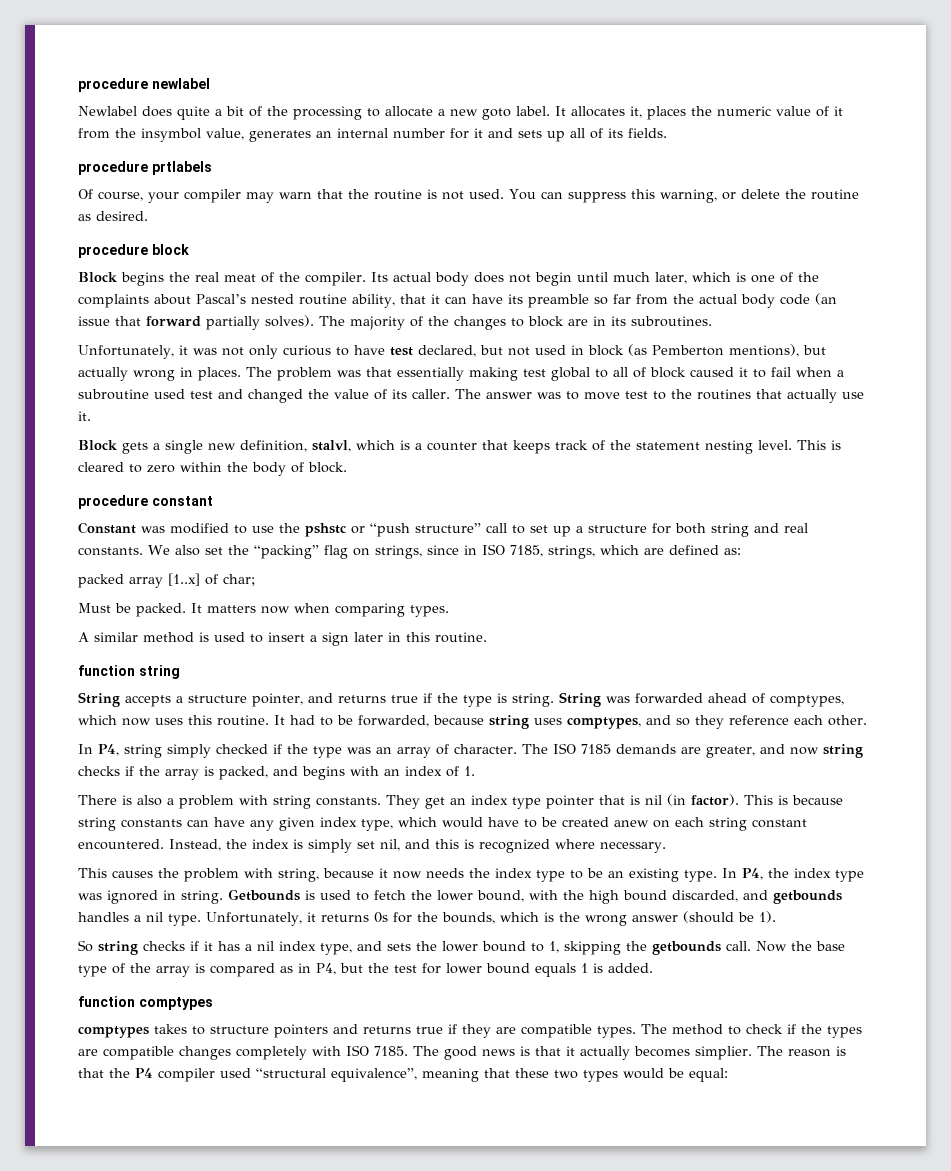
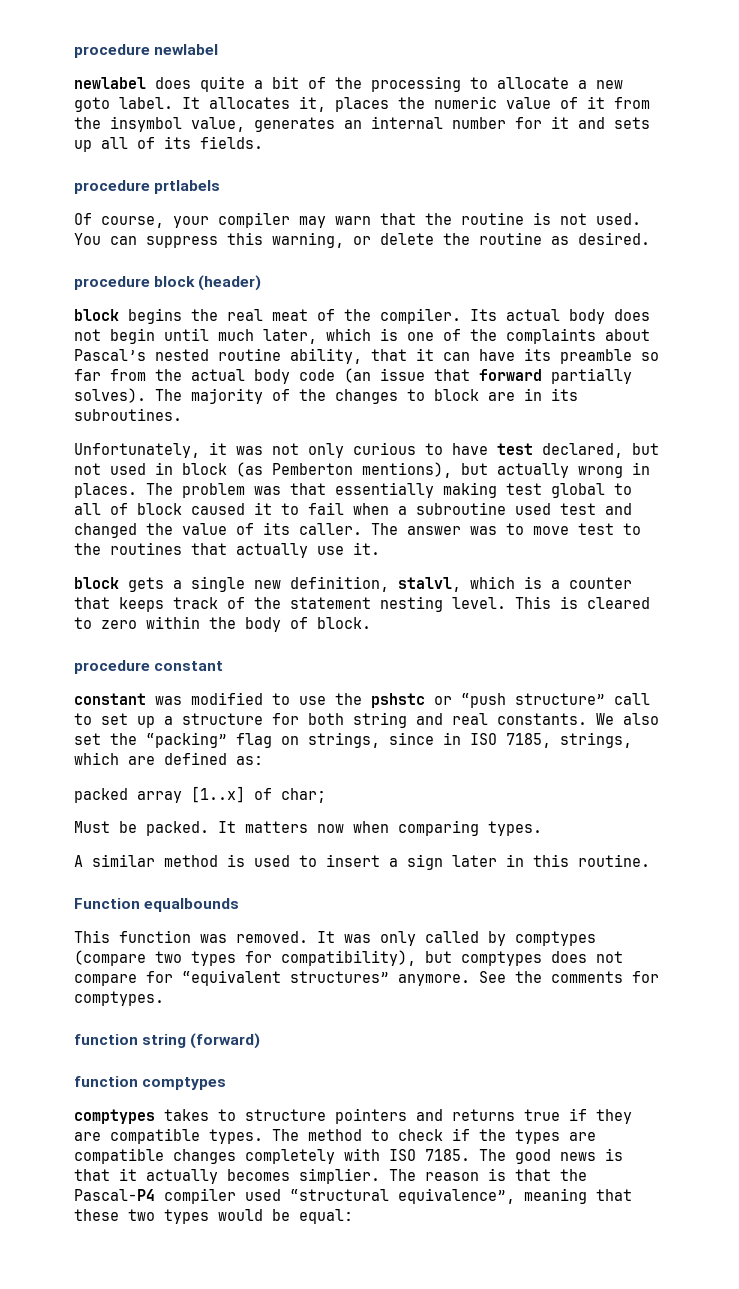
[78,106,137,116] Newlabel -> [74,77,146,89] newlabel
[78,272,118,282] // Block -> [198,275,262,291] [74,309,119,321] (header) // block
[78,440,118,450] Block -> [74,577,119,589] block
[78,522,136,534] Constant -> [74,693,146,705] constant
[78,665,180,679] [78,692,844,707] [78,715,867,729] [78,743,863,758] [78,766,475,780] [78,794,843,809] [78,817,807,831] [78,839,666,853] [78,868,864,882] [78,889,842,904] [78,911,776,926] [78,940,845,955] [78,963,653,977] function string // String accepts a structure pointer, and returns true if the type is string. String was forwarded ahead of comptypes, which now uses this routine. It had to be forwarded, because string uses comptypes, and so they reference each other. // In P4, string simply checked if the type was an array of character. The ISO 7185 demands are greater, and now string checks if the array is packed, and begins with an index of 1. // There is also a problem with string constants. They get an index type pointer that is nil (in factor). This is because string constants can have any given index type, which would have to be created anew on each string constant encountered. Instead, the index is simply set nil, and this is recognized where necessary. // This causes the problem with string, because it now needs the index type to be an existing type. In P4, the index type was ignored in string. Getbounds is used to fetch the lower bound, with the high bound discarded, and getbounds handles a nil type. Unfortunately, it returns 0s for the bounds, which is the wrong answer (should be 1). // So string checks if it has a nil index type, and sets the lower bound to 1, skipping the getbounds call. Now the base type of the array is compared as in P4, but the test for lower bound equals 1 is added. -> [74,898,240,912] [74,930,596,946] [74,950,623,966] [74,970,659,986] [74,991,164,1006] [74,1033,261,1049] Function equalbounds // This function was removed. It was only called by comptypes (compare two types for compatibility), but comptypes does not compare for “equivalent structures” anymore. See the comments for comptypes. // function string (forward)
[135,1068,153,1078] P4 -> [74,1189,155,1201] Pascal-P4

